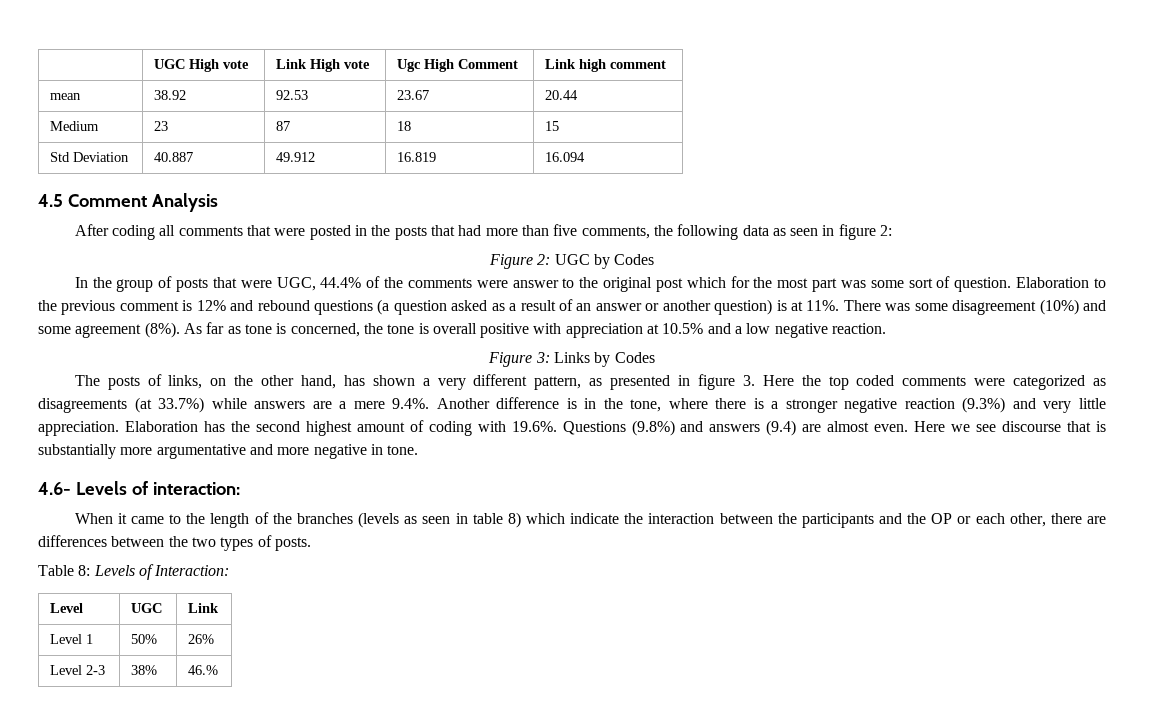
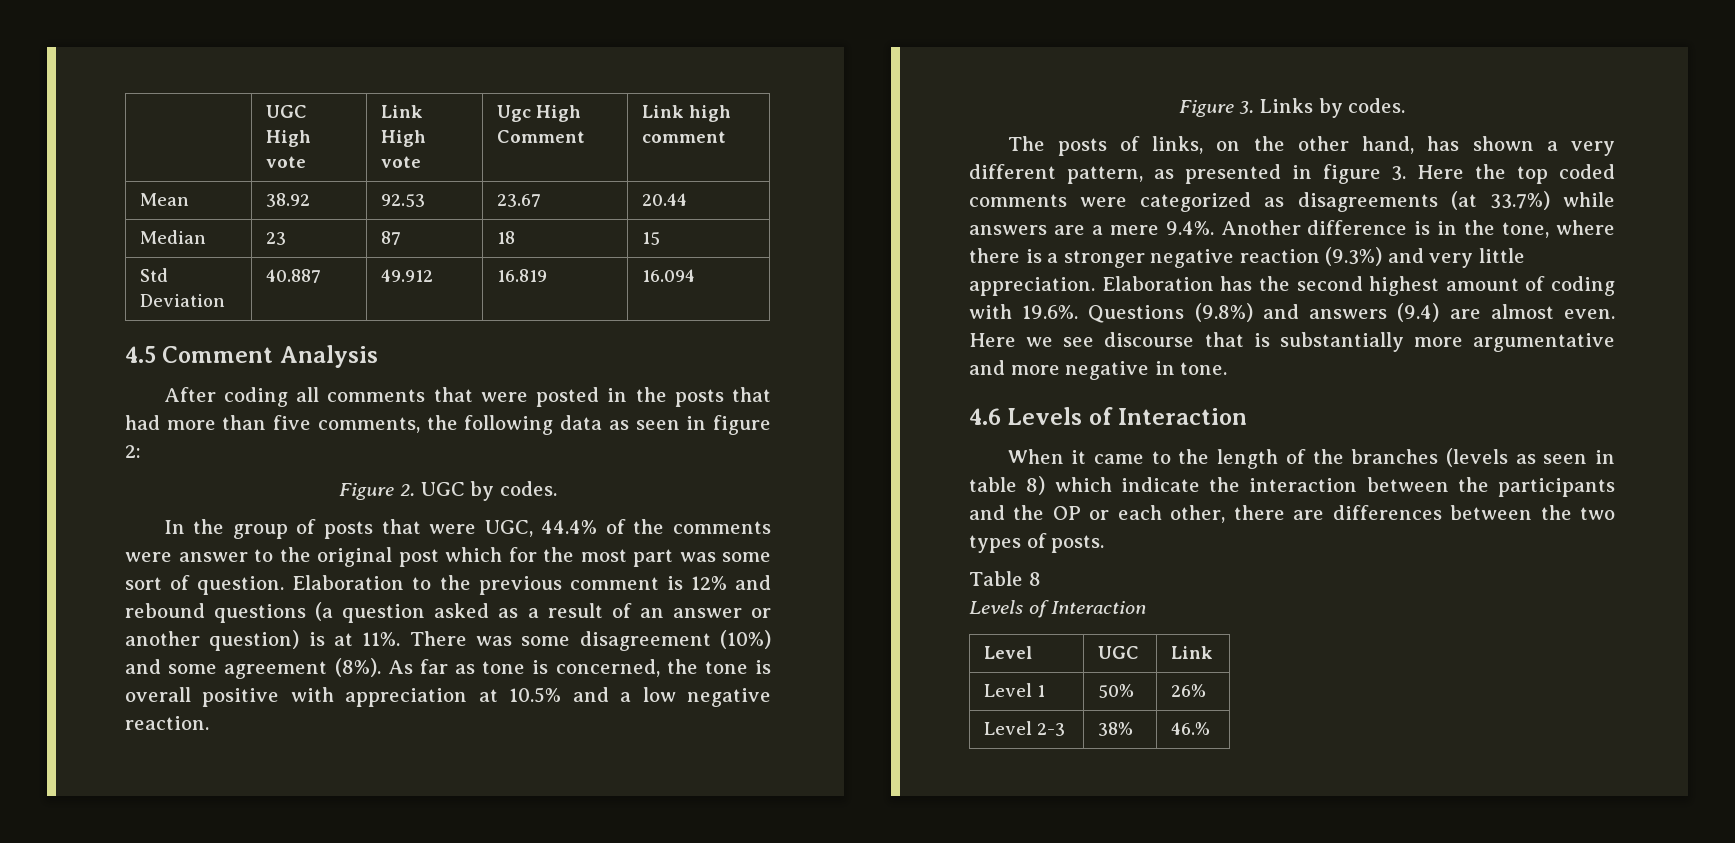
[50,93,82,100] mean -> [140,193,190,206] Mean
[50,121,100,131] Medium -> [140,230,207,244] Median
[537,254,551,265] 2: -> [399,484,415,496] 2.
[614,254,655,265] Codes -> [499,481,557,496] codes.
[535,352,550,363] 3: -> [1239,101,1255,114] 3.
[614,352,655,363] Codes -> [1348,98,1406,113] codes.
[38,481,240,495] 4.6- Levels of interaction: -> [969,407,1248,425] 4.6 Levels of Interaction
[78,564,230,580] 8: Levels of Interaction: -> [1028,572,1041,586] [969,600,1147,618] 8 // Levels of Interaction

